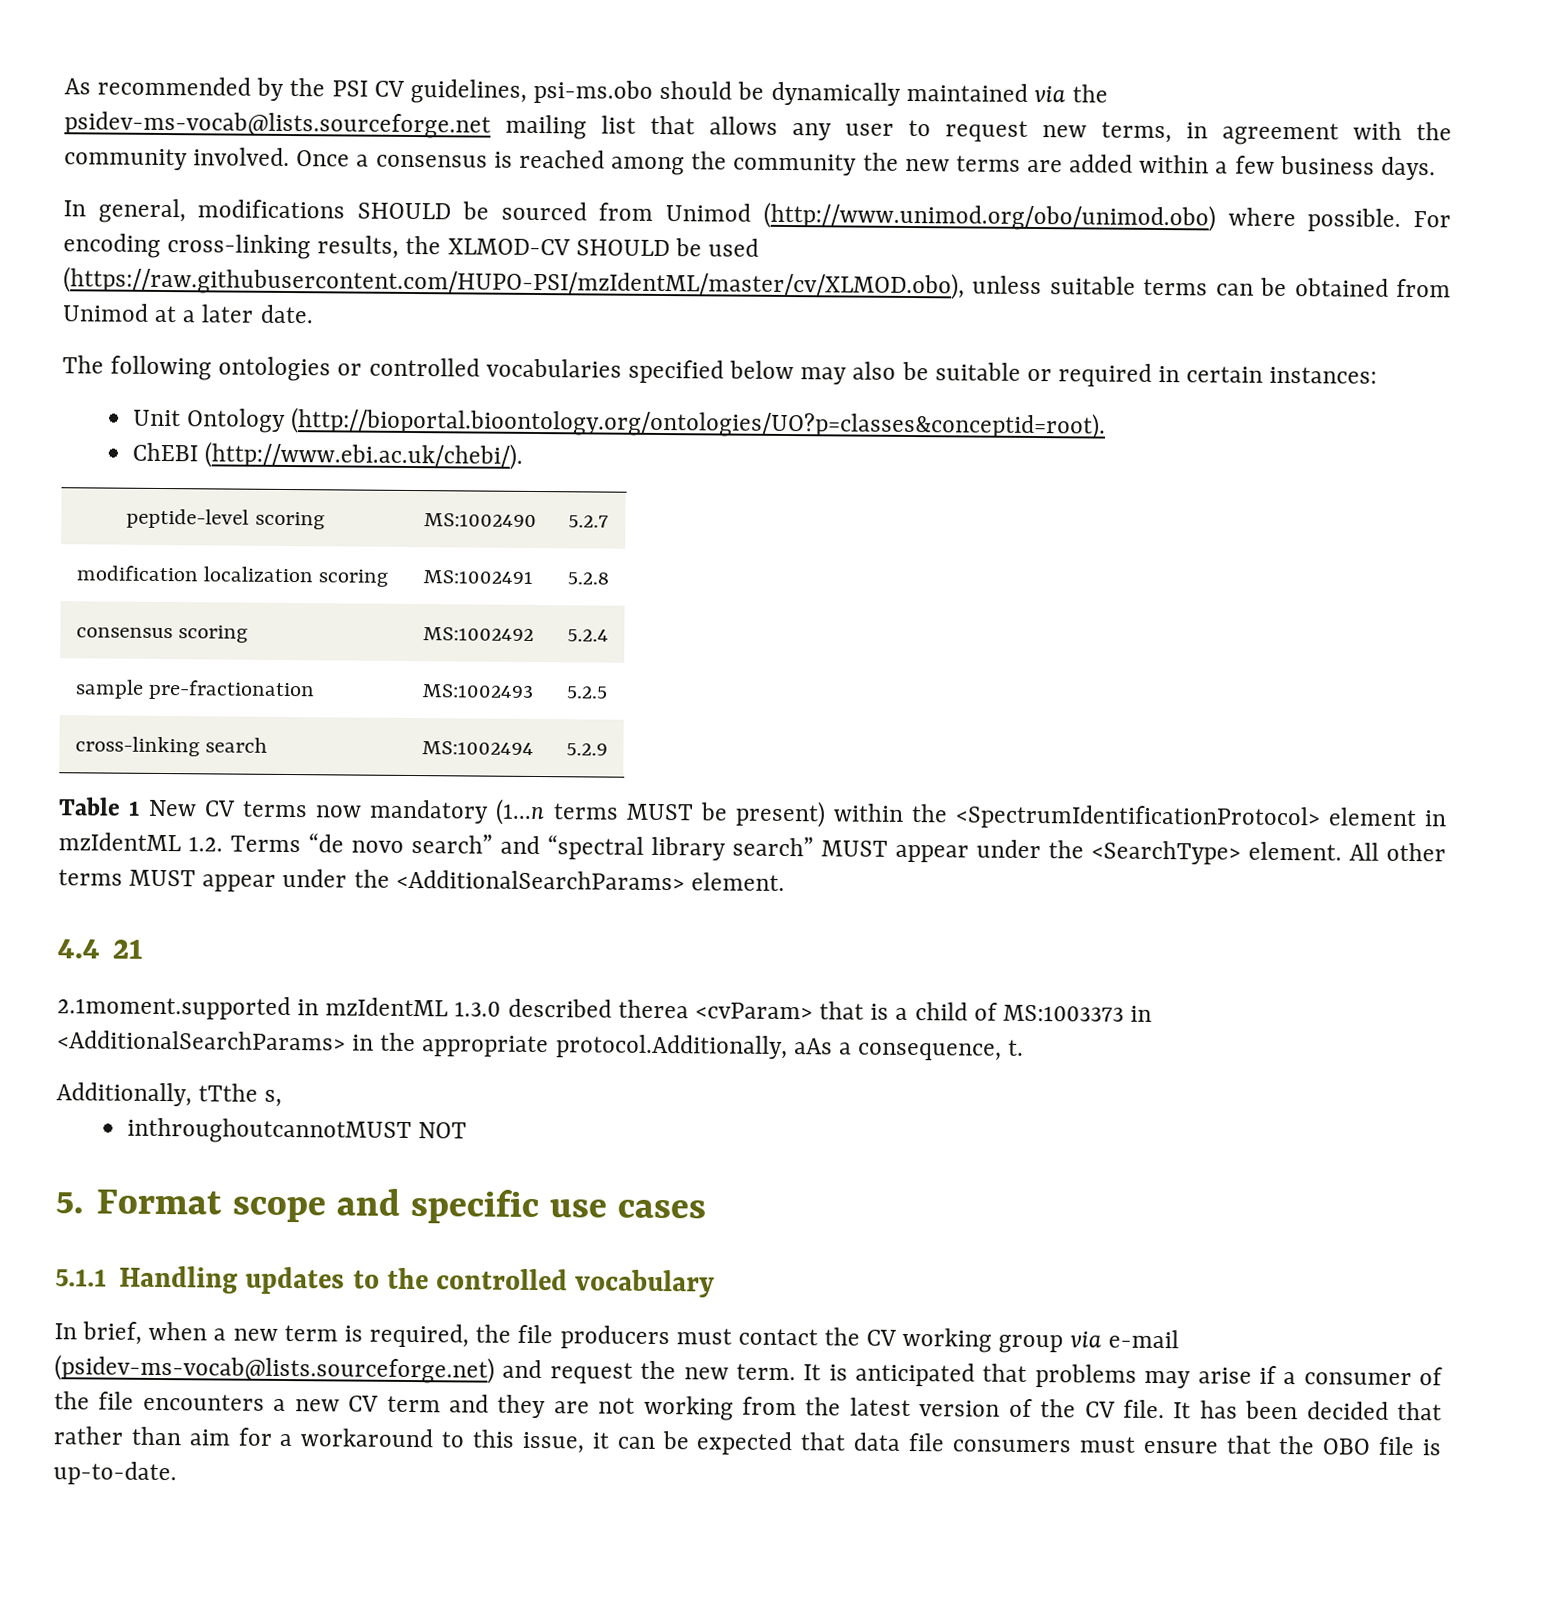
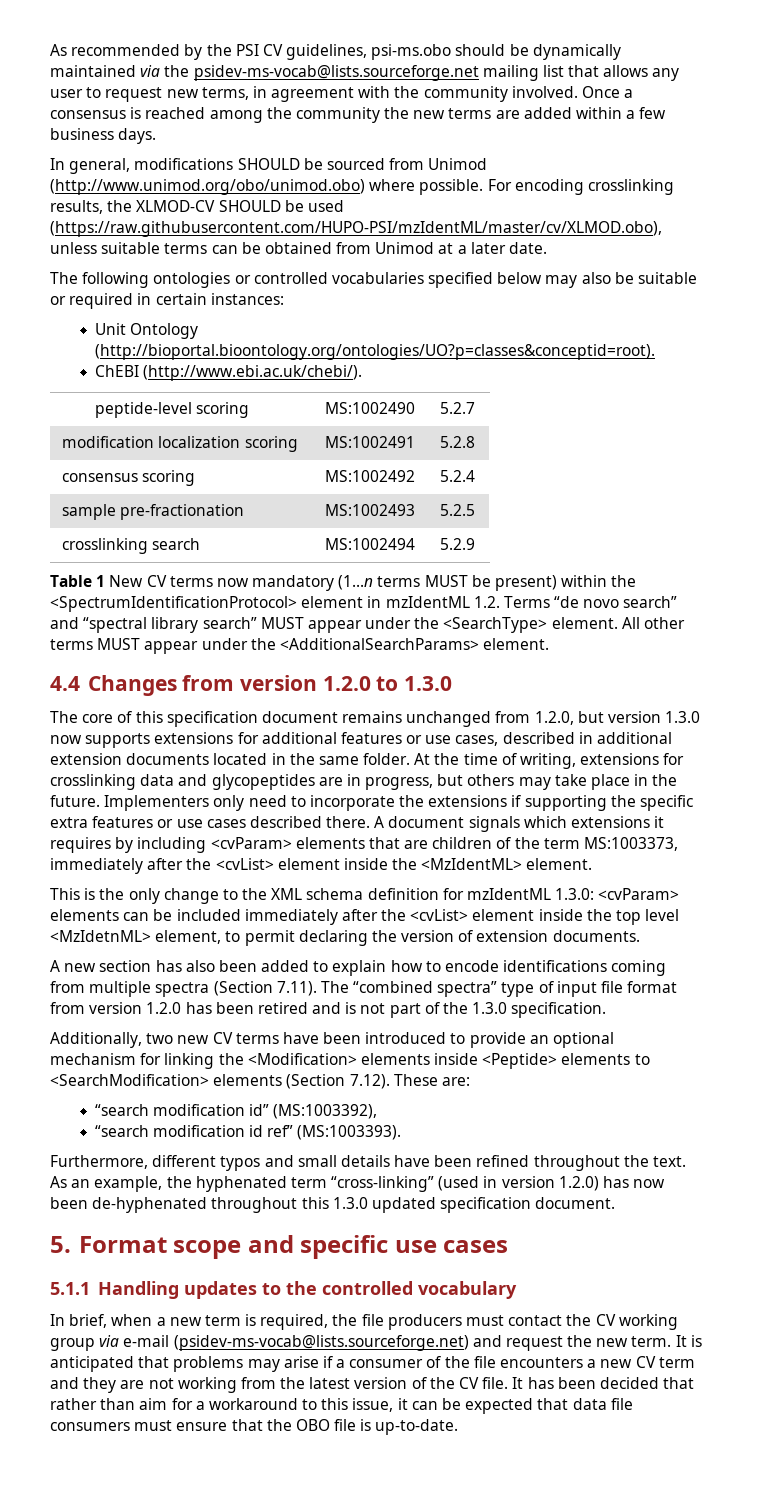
[167,234,312,260] cross-linking -> [587,179,674,195] crosslinking
[74,736,200,757] cross-linking -> [62,538,149,554] crosslinking
[112,939,144,959] [57,995,1153,1022] [57,1030,1025,1061] [56,1082,283,1107] [126,1117,467,1145] 21 // 2.1moment.supported in mzIdentML 1.3.0 described therea <cvParam> that is a child of MS:1003373 in <AdditionalSearchParams> in the appropriate protocol.Additionally, aAs a consequence, t. // Additionally, tTthe s, // inthroughoutcannotMUST NOT -> [87,675,453,696] [50,711,701,727] [50,732,673,748] [50,753,685,769] [50,774,678,790] [50,795,694,811] [50,816,665,832] [50,837,679,853] [50,858,593,874] [50,888,680,904] [50,909,680,925] [50,930,640,946] [50,960,667,976] [50,981,678,997] [50,1002,607,1018] [50,1032,615,1048] [50,1053,650,1069] [50,1074,470,1089] [94,1104,378,1119] [94,1125,402,1140] [50,1155,687,1171] [50,1176,666,1192] [50,1197,616,1213] Changes from version 1.2.0 to 1.3.0 // The core of this specification document remains unchanged from 1.2.0, but version 1.3.0 now supports extensions for additional features or use cases, described in additional extension documents located in the same folder. At the time of writing, extensions for crosslinking data and glycopeptides are in progress, but others may take place in the future. Implementers only need to incorporate the extensions if supporting the specific extra features or use cases described there. A document signals which extensions it requires by including <cvParam> elements that are children of the term MS:1003373, immediately after the <cvList> element inside the <MzIdentML> element. // This is the only change to the XML schema definition for mzIdentML 1.3.0: <cvParam> elements can be included immediately after the <cvList> element inside the top level <MzIdetnML> element, to permit declaring the version of extension documents. // A new section has also been added to explain how to encode identifications coming from multiple spectra (Section 7.11). The “combined spectra” type of input file format from version 1.2.0 has been retired and is not part of the 1.3.0 specification. // Additionally, two new CV terms have been introduced to provide an optional mechanism for linking the <Modification> elements inside <Peptide> elements to <SearchModification> elements (Section 7.12). These are: // “search modification id” (MS:1003392), // “search modification id ref” (MS:1003393). // Furthermore, different typos and small details have been refined throughout the text. As an example, the hyphenated term “cross-linking” (used in version 1.2.0) has now been de-hyphenated throughout this 1.3.0 updated specification document.

